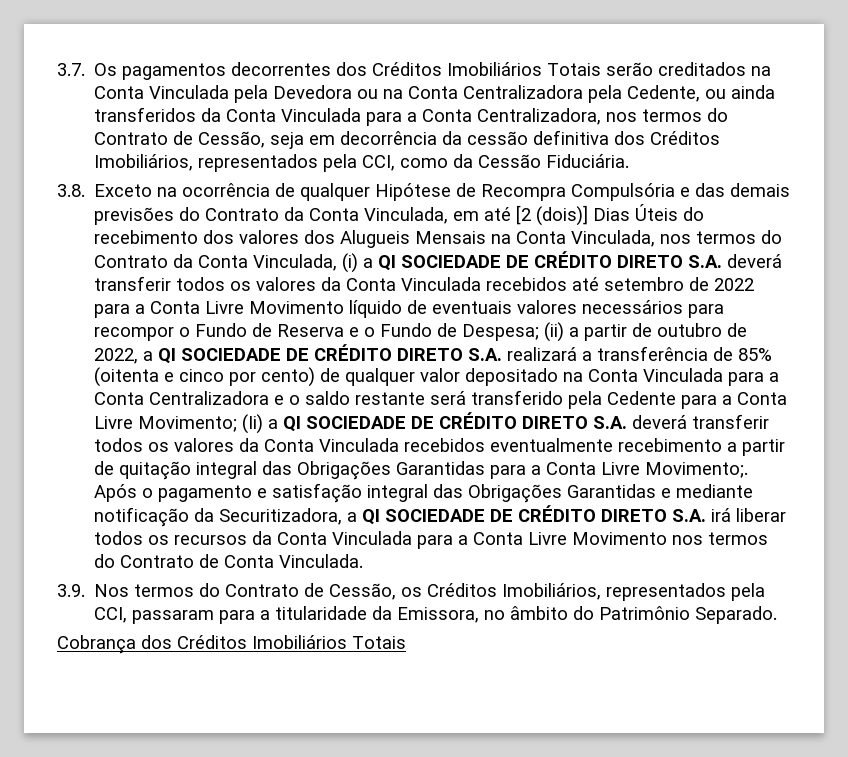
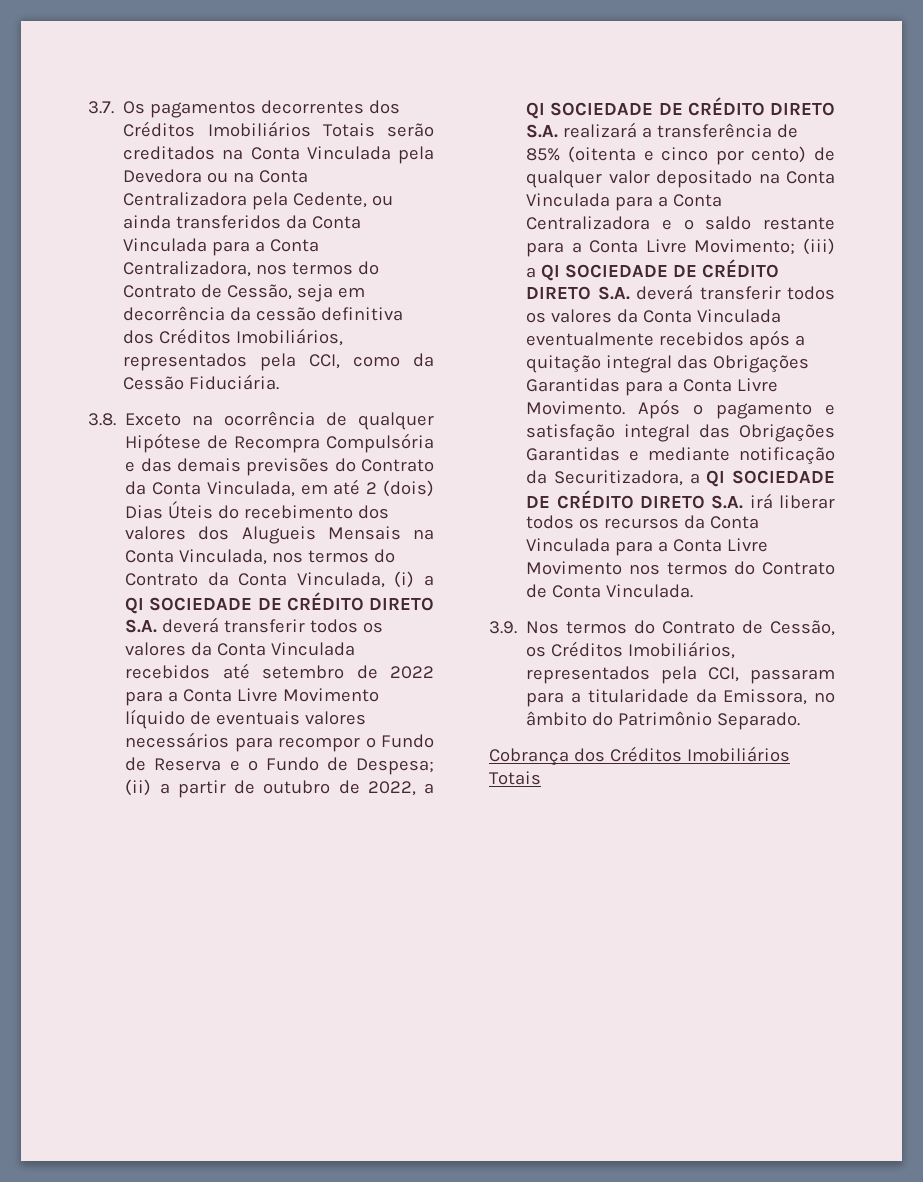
[516,205,589,226] [2 (dois)] -> [366,480,434,497] 2 (dois)
[430,390,677,409] será transferido pela Cedente -> (835, 223) none
[242,414,264,434] (Ii) -> [803,238,835,255] (iii)
[404,438,786,456] [94,461,115,475] recebidos eventualmente recebimento a partir de -> [526,330,806,350] eventualmente recebidos após a
[645,462,749,478] Movimento;. -> [526,401,626,415] Movimento.

